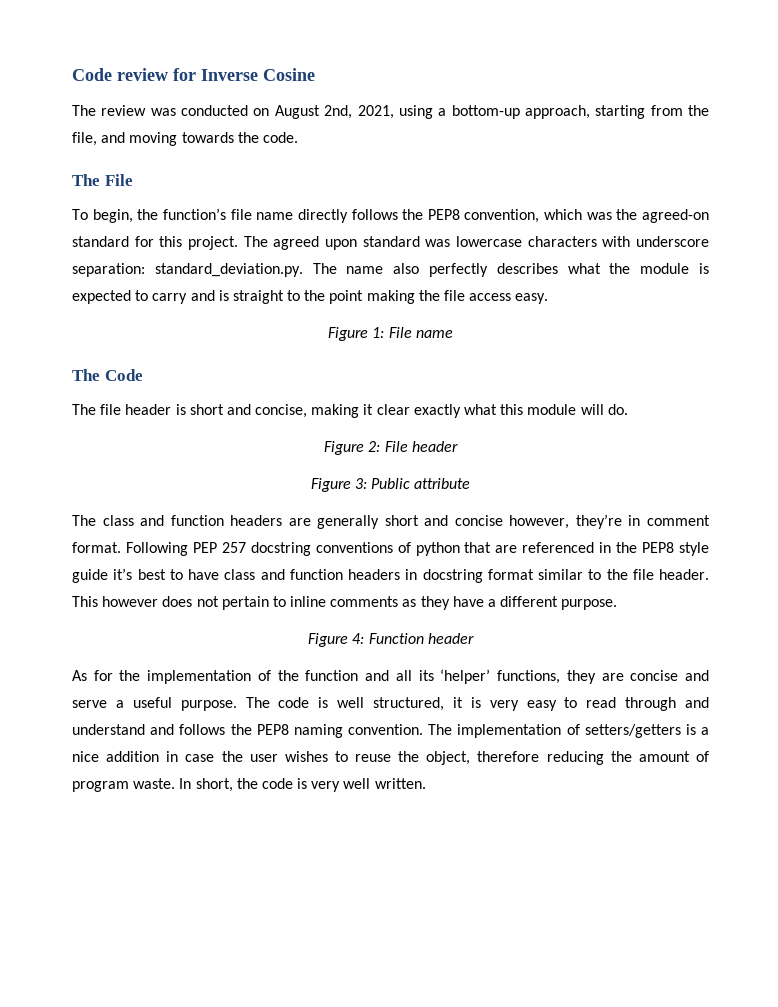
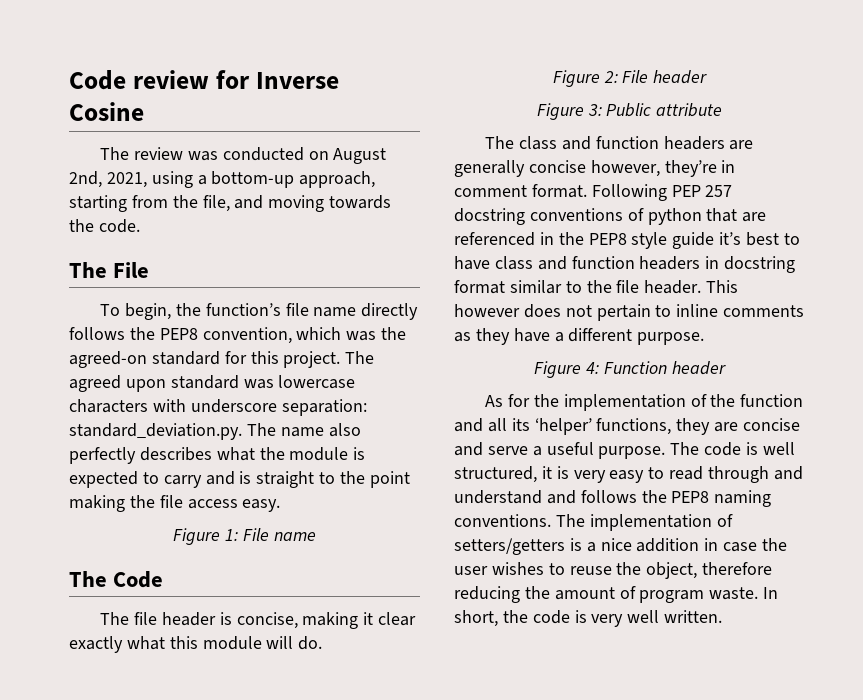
[189,404,251,415] short and -> (232, 618) none
[384,515,449,526] short and -> (525, 168) none
[348,724,423,735] convention. -> [454,514,551,527] conventions.

